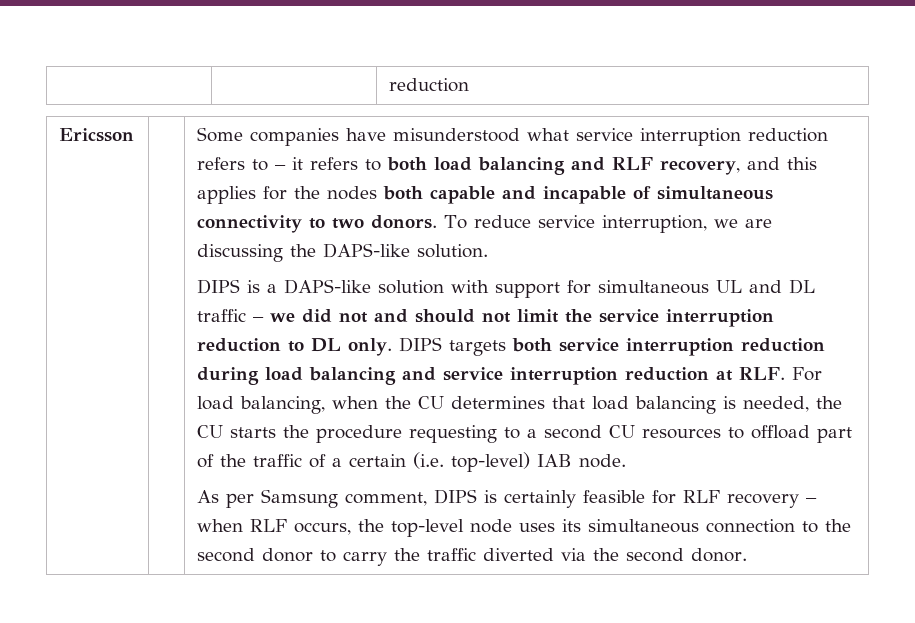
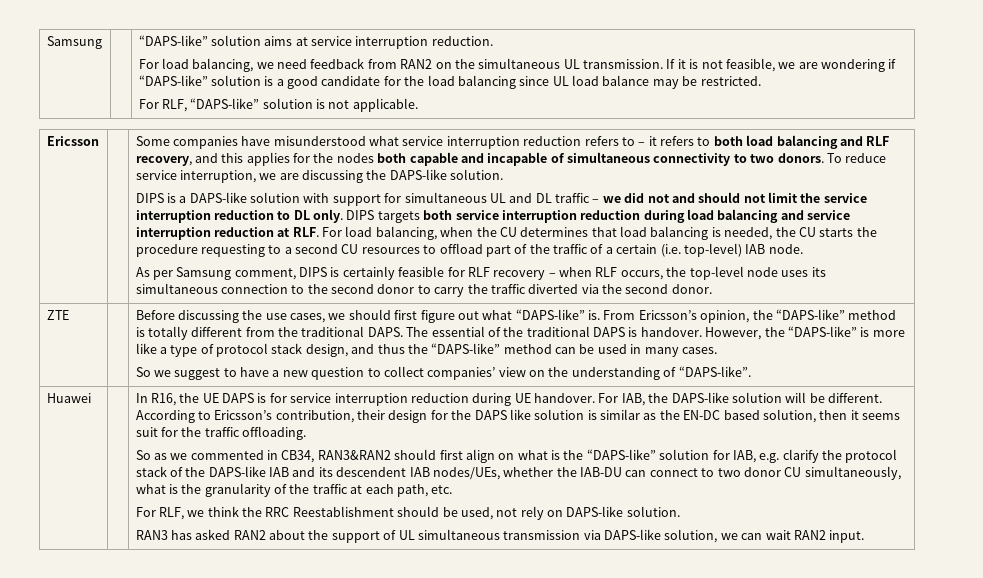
[389,78,470,92] | | reduction -> [46,36,102,49] [138,35,493,49] [138,58,897,72] [138,75,761,89] [138,98,418,112] Samsung | | “DAPS-like” solution aims at service interruption reduction. // For load balancing, we need feedback from RAN2 on the simultaneous UL transmission. If it is not feasible, we are wondering if “DAPS-like” solution is a good candidate for the load balancing since UL load balance may be restricted. // For RLF, “DAPS-like” solution is not applicable.
(748, 555) none -> [46,310,69,320] [135,309,897,323] [135,326,905,340] [135,343,717,357] [135,366,751,380] [46,393,91,403] [135,392,883,406] [135,409,901,423] [135,426,307,440] [135,449,898,463] [135,466,901,480] [135,483,453,497] [135,506,680,520] [135,529,865,543] // ZTE | | Before discussing the use cases, we should first figure out what “DAPS-like” is. From Ericsson’s opinion, the “DAPS-like” method is totally different from the traditional DAPS. The essential of the traditional DAPS is handover. However, the “DAPS-like” is more like a type of protocol stack design, and thus the “DAPS-like” method can be used in many cases. // So we suggest to have a new question to collect companies’ view on the understanding of “DAPS-like”. // Huawei | | In R16, the UE DAPS is for service interruption reduction during UE handover. For IAB, the DAPS-like solution will be different. According to Ericsson’s contribution, their design for the DAPS like solution is similar as the EN-DC based solution, then it seems suit for the traffic offloading. // So as we commented in CB34, RAN3&RAN2 should first align on what is the “DAPS-like” solution for IAB, e.g. clarify the protocol stack of the DAPS-like IAB and its descendent IAB nodes/UEs, whether the IAB-DU can connect to two donor CU simultaneously, what is the granularity of the traffic at each path, etc. // For RLF, we think the RRC Reestablishment should be used, not rely on DAPS-like solution. // RAN3 has asked RAN2 about the support of UL simultaneous transmission via DAPS-like solution, we can wait RAN2 input.

